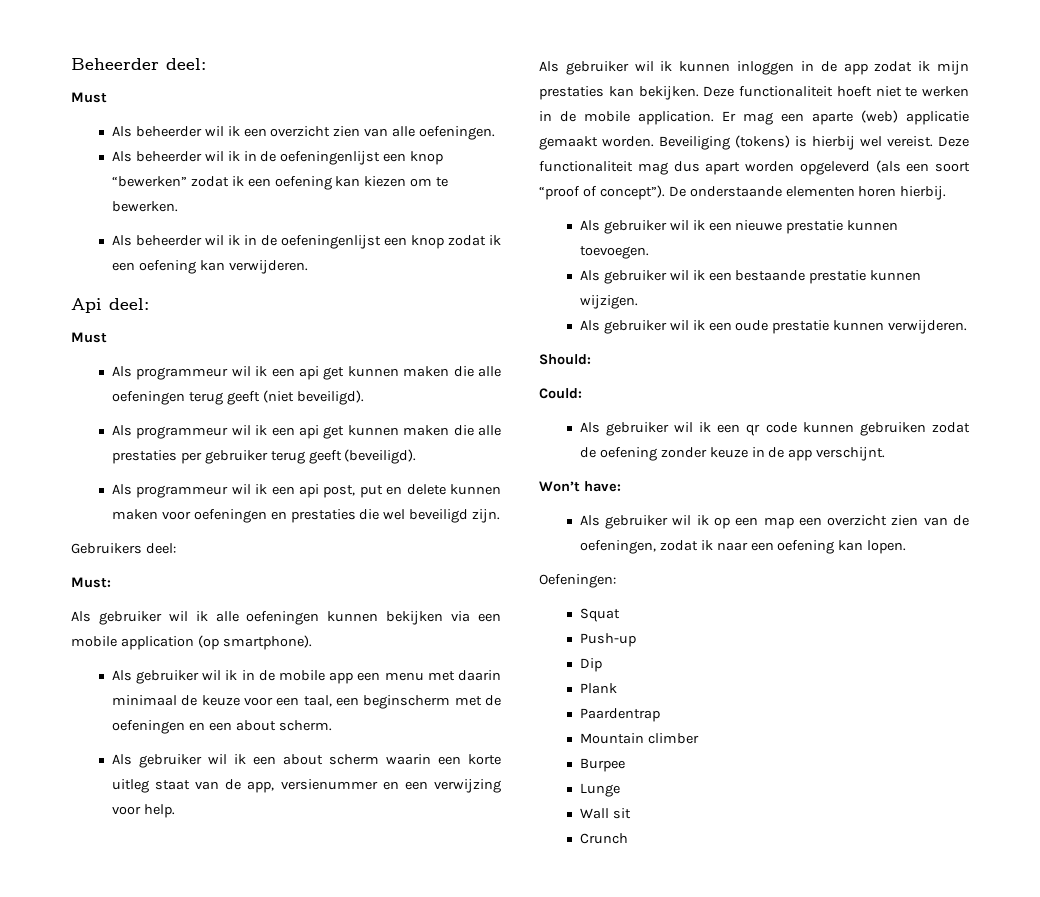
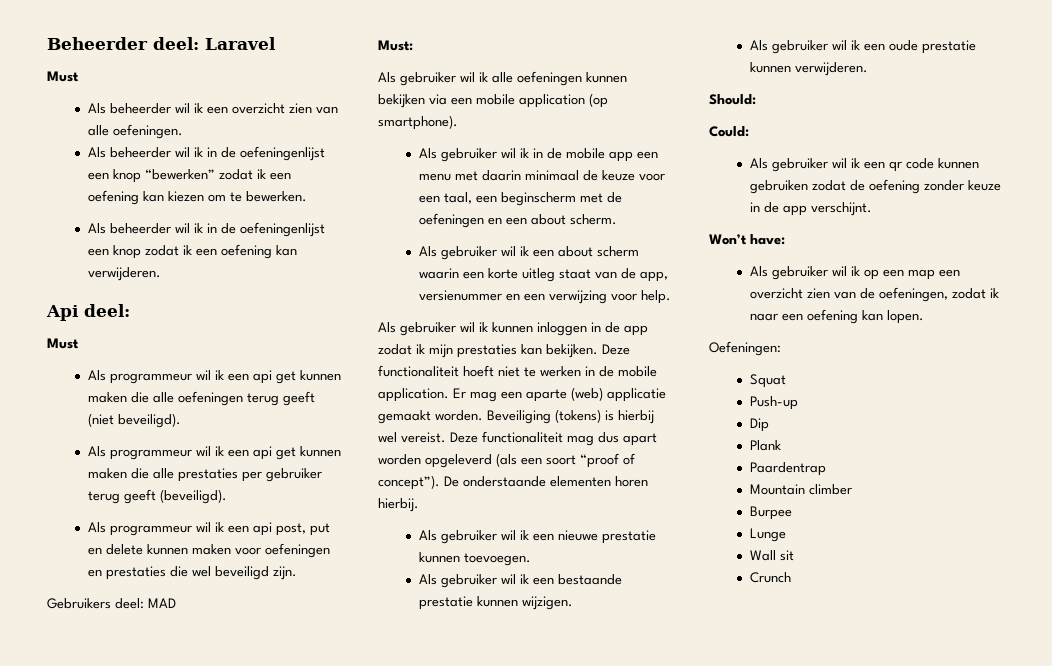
(206, 64) none -> [205,37,276,50] Laravel
(176, 548) none -> [148,598,176,608] MAD

